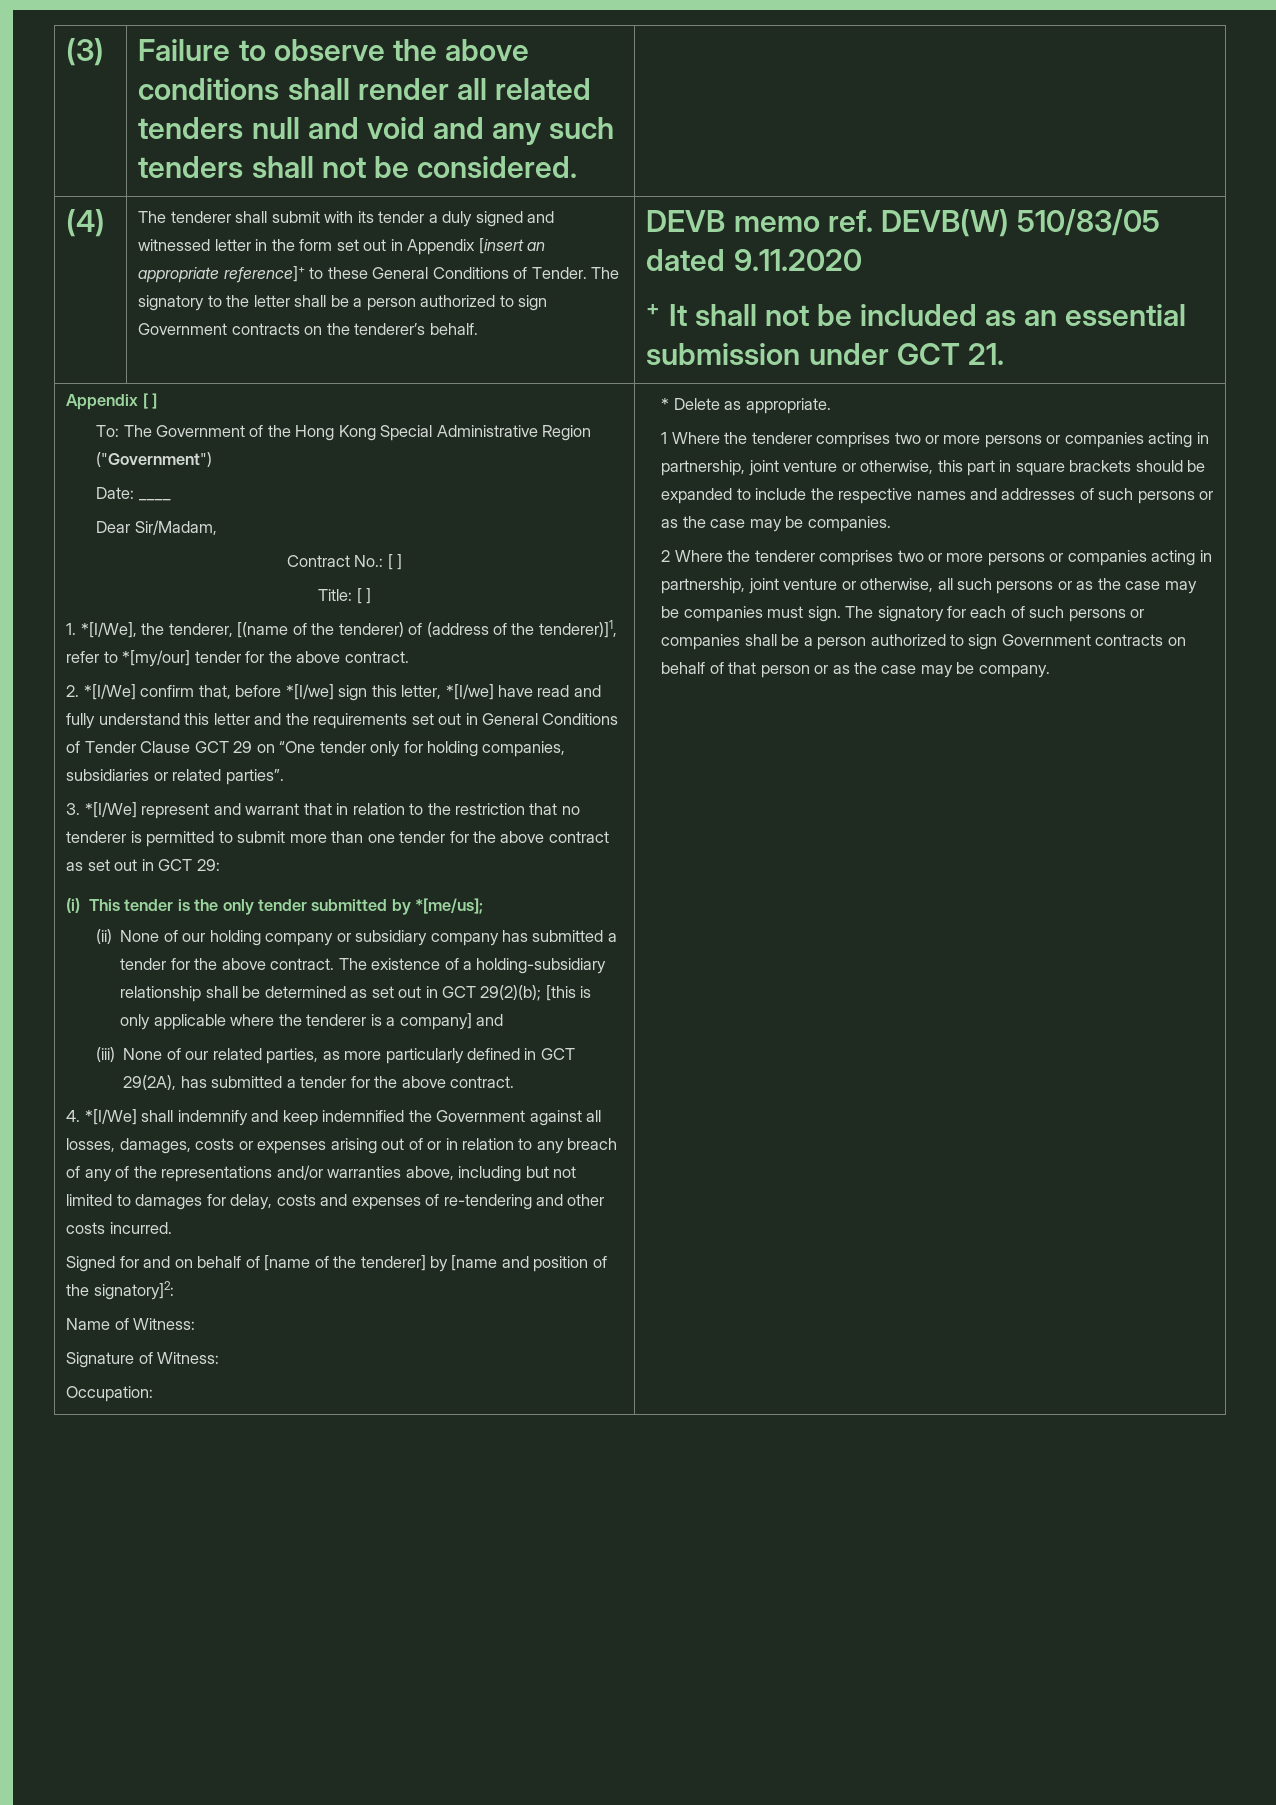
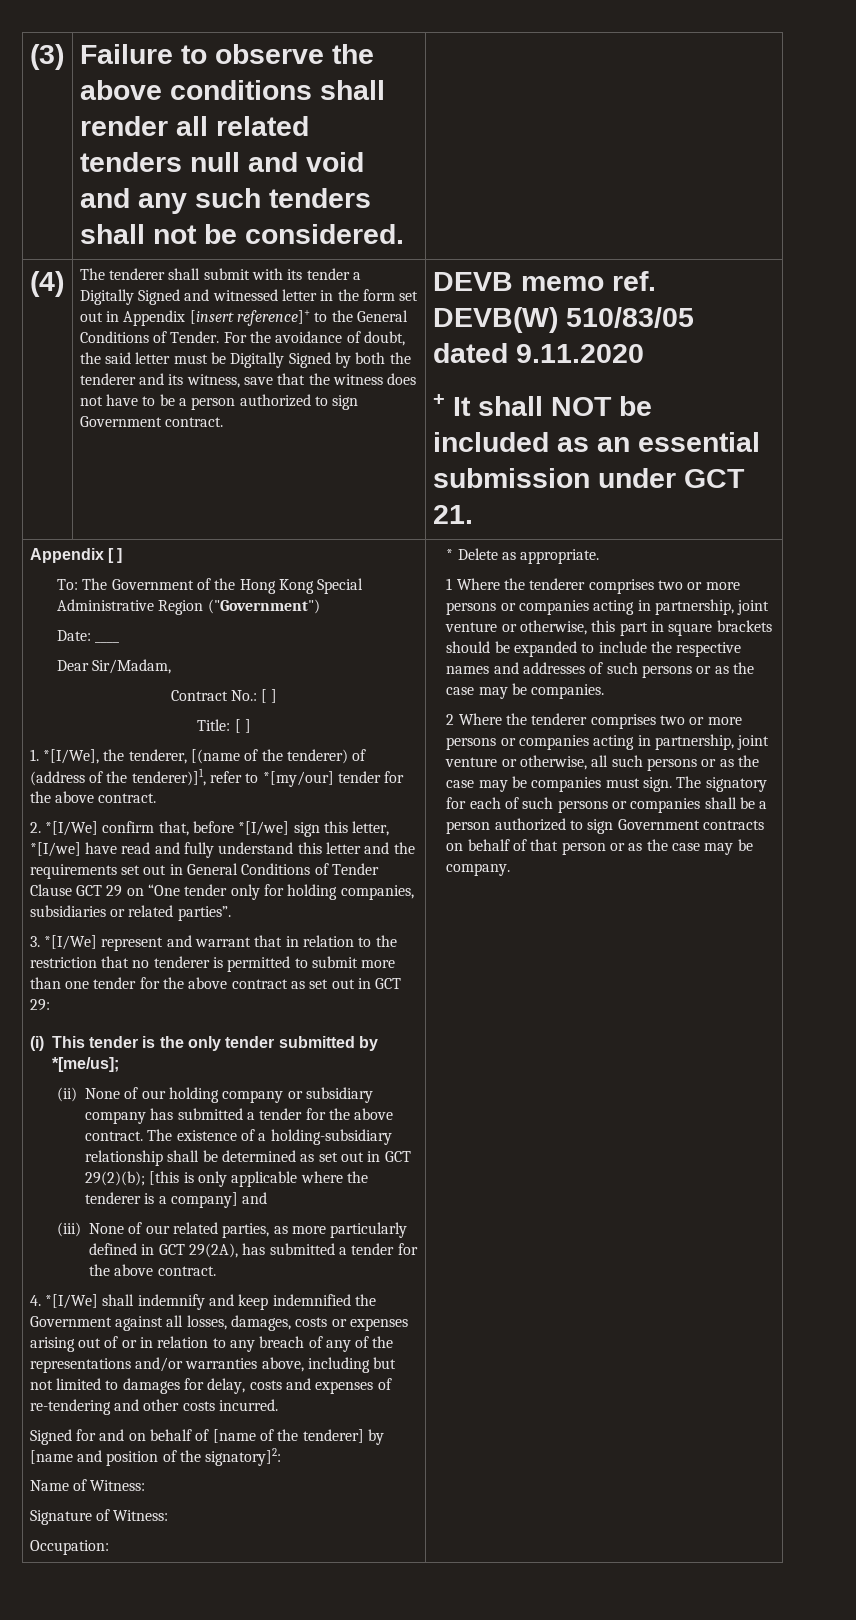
[442,211,523,227] duly signed -> [79,289,180,305] Digitally Signed
[526,242,545,251] [138,267,220,283] an appropriate -> (234, 317) none
[327,267,368,279] these -> [331,310,353,322] the
[591,267,620,279] [138,295,547,311] [138,323,478,335] The signatory to the letter shall be a person authorized to sign Government contracts on the tenderer’s behalf. -> [223,331,405,346] [79,352,411,368] [79,373,417,388] [79,394,359,410] [79,416,223,427] For the avoidance of doubt, the said letter must be Digitally Signed by both the tenderer and its witness, save that the witness does not have to be a person authorized to sign Government contract.
[764,305,809,326] not -> [550,397,612,416] NOT

